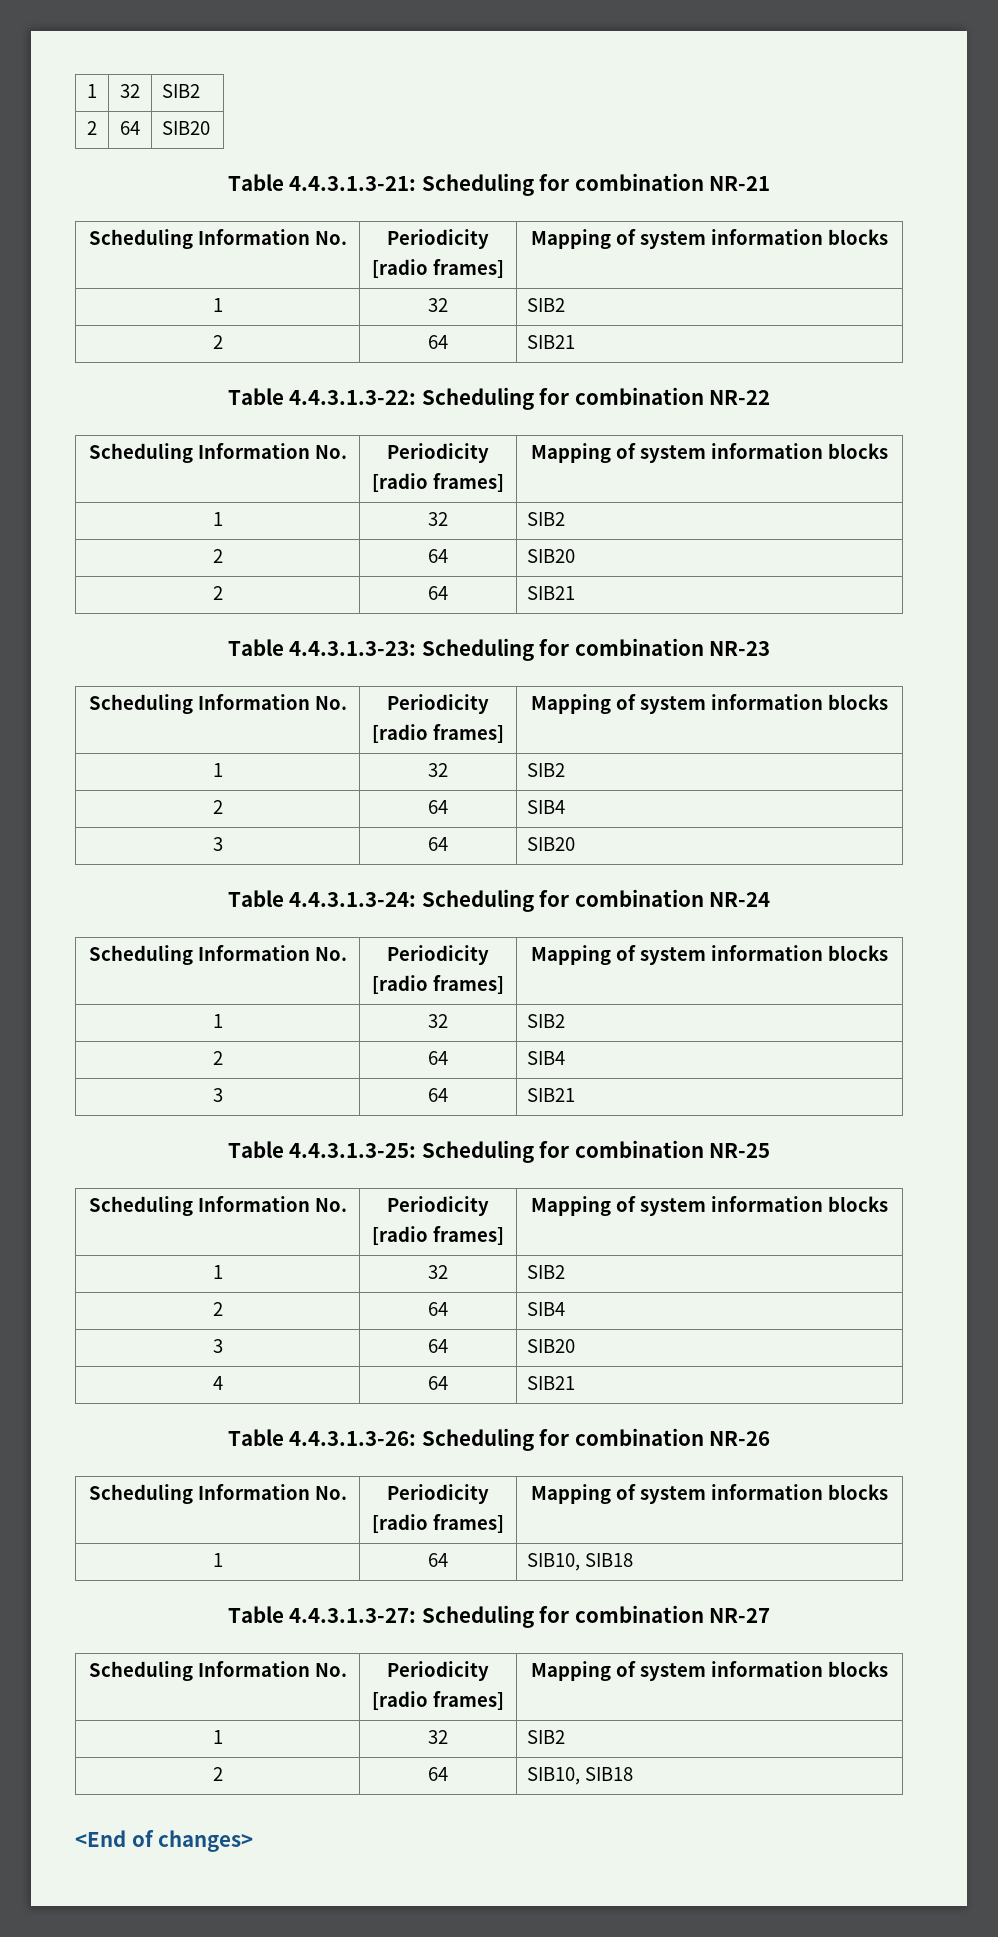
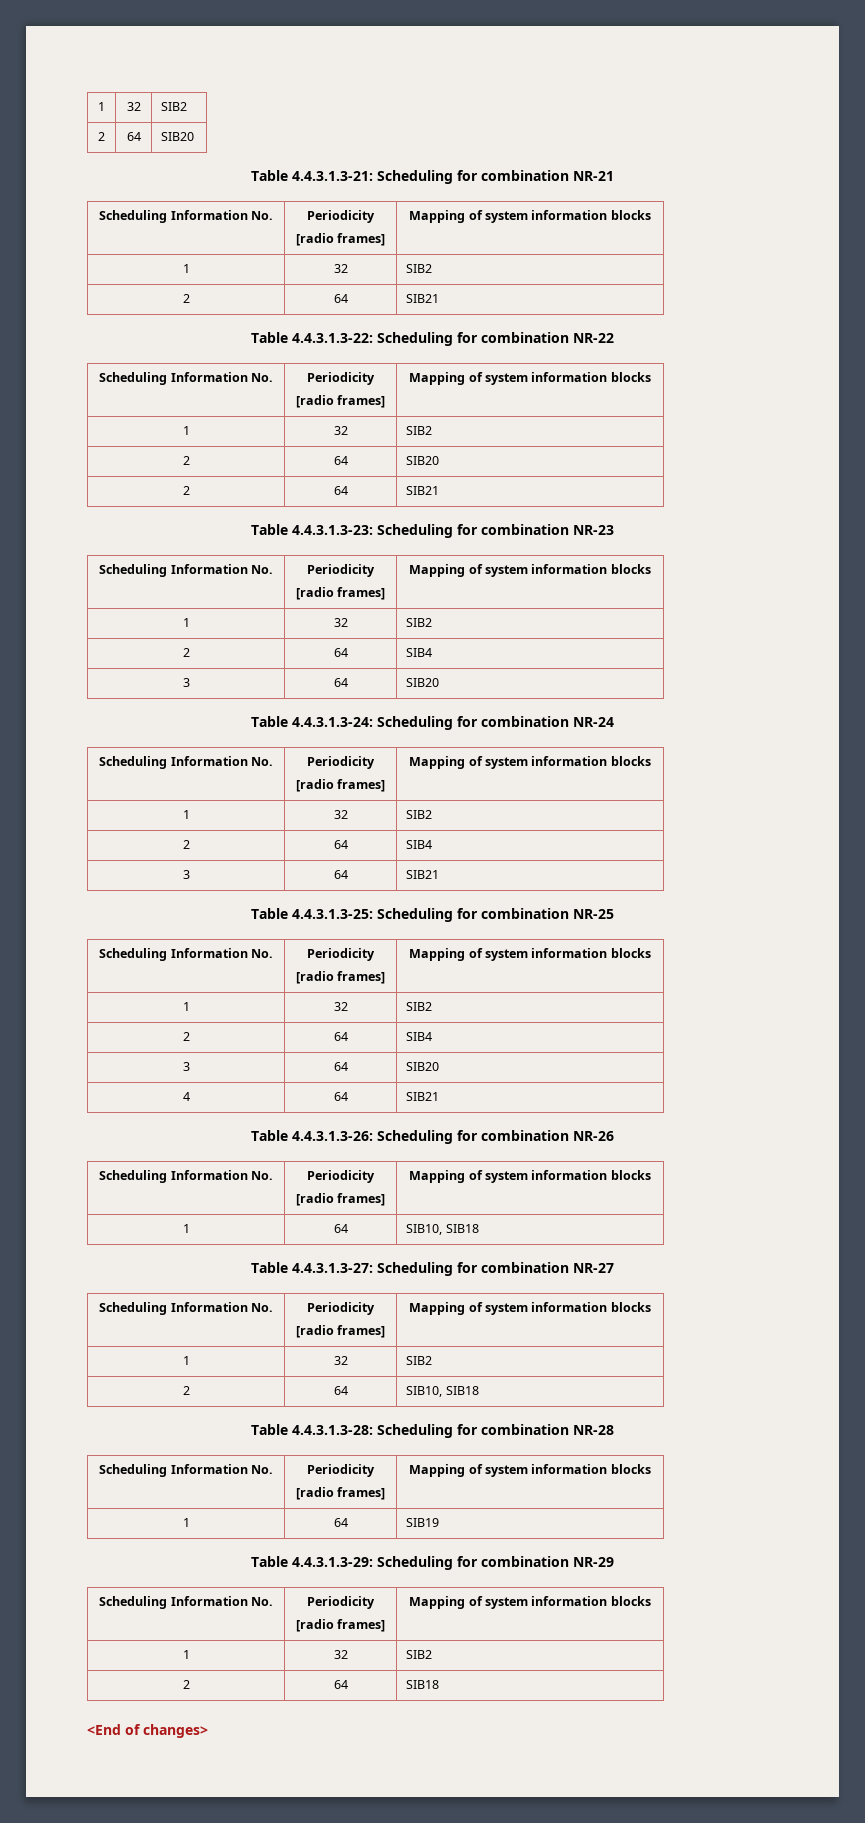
(634, 1774) none -> [251,1424,614,1438] [99,1464,273,1477] [307,1464,375,1477] [295,1487,386,1500] [409,1464,651,1477] [182,1518,190,1527] [333,1518,348,1527] [406,1518,440,1527] [251,1556,614,1570] [99,1596,273,1609] [307,1596,375,1609] [295,1619,386,1632] [409,1596,651,1609] [182,1650,190,1659] [333,1650,348,1659] [406,1650,433,1659] [182,1680,190,1689] [333,1680,348,1689] [406,1680,440,1689] // Table 4.4.3.1.3-28: Scheduling for combination NR-28 // Scheduling Information No. | Periodicity // [radio frames] | Mapping of system information blocks // 1 | 64 | SIB19 // Table 4.4.3.1.3-29: Scheduling for combination NR-29 // Scheduling Information No. | Periodicity // [radio frames] | Mapping of system information blocks // 1 | 32 | SIB2 // 2 | 64 | SIB18

